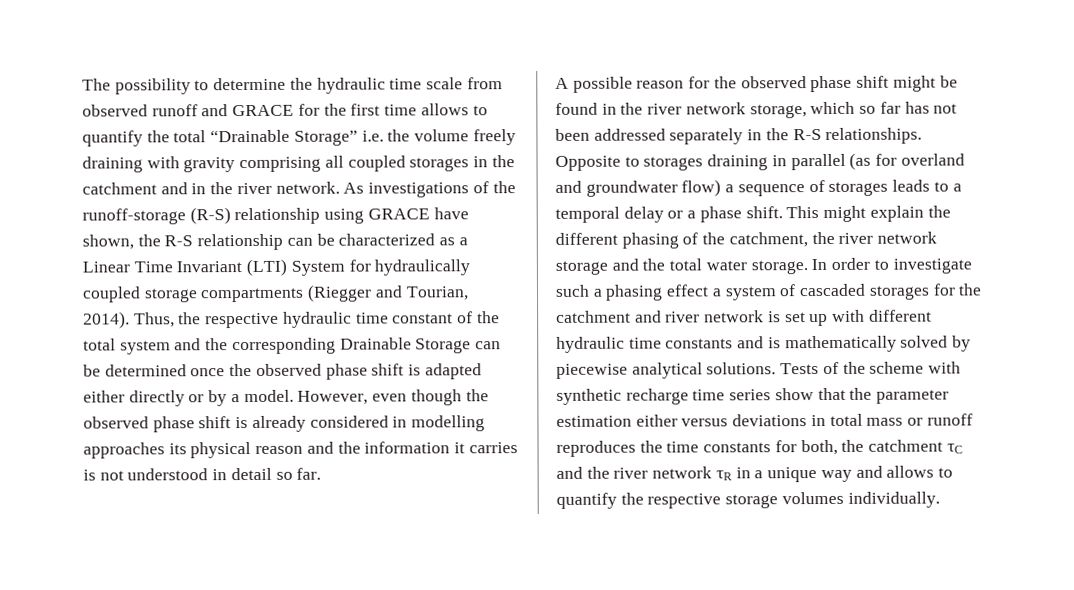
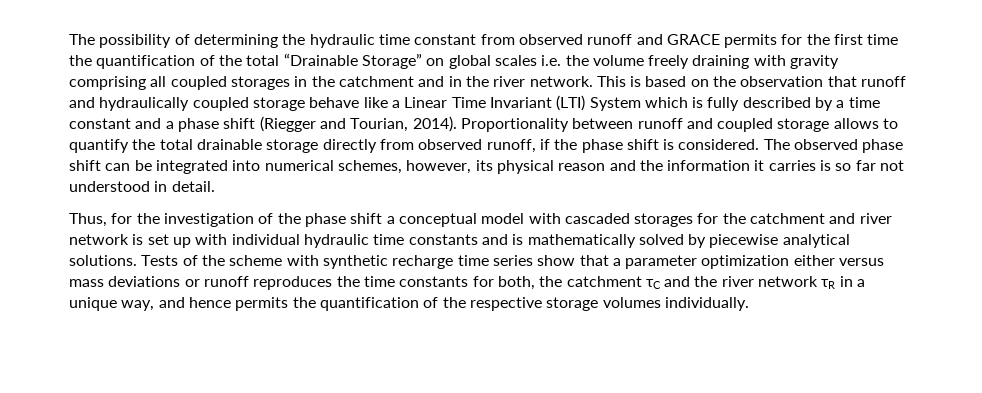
[194,77,287,91] to determine -> [174,34,278,48] of determining
[426,77,464,90] scale -> [414,34,477,45] constant
(295, 110) none -> [724,34,778,48] permits
[420,103,488,116] [82,130,143,147] allows to quantify -> [69,55,215,69] the quantification of
(358, 138) none -> [426,55,537,69] on global scales
[343,181,516,198] [82,207,469,225] [82,233,456,251] As investigations of the runoff-storage (R-S) relationship using GRACE have shown, the R-S relationship can be characterized as -> [596,76,907,87] [69,97,388,111] This is based on the observation that runoff and hydraulically coupled storage behave like
[348,259,471,276] [82,284,469,303] [83,311,500,329] [83,337,502,355] [83,363,482,380] [83,389,489,407] [83,415,486,433] [83,442,165,459] for hydraulically coupled storage compartments (Riegger and Tourian, 2014). Thus, the respective hydraulic time constant of the total system and the corresponding Drainable Storage can be determined once the observed phase shift is adapted either directly or by a model. However, even though the observed phase shift is already considered in modelling approaches -> [644,97,880,111] [69,116,899,132] [69,139,904,153] [69,160,472,174] which is fully described by a time constant and a phase shift (Riegger and Tourian, 2014). Proportionality between runoff and coupled storage allows to quantify the total drainable storage directly from observed runoff, if the phase shift is considered. The observed phase shift can be integrated into numerical schemes, however,
(96, 475) none -> [835,160,876,171] so far
[230,467,322,481] [555,75,958,93] [555,101,958,119] [555,127,923,145] [555,152,965,171] [555,179,962,197] [555,205,951,223] [555,231,938,249] [555,257,972,275] [555,284,797,301] detail so far. // A possible reason for the observed phase shift might be found in the river network storage, which so far has not been addressed separately in the R-S relationships. Opposite to storages draining in parallel (as for overland and groundwater flow) a sequence of storages leads to a temporal delay or a phase shift. This might explain the different phasing of the catchment, the river network storage and the total water storage. In order to investigate such a phasing effect a system of -> [171,181,215,192] [69,213,561,227] detail. // Thus, for the investigation of the phase shift a conceptual model with
[868,309,932,322] different -> [231,234,300,245] individual
[849,387,950,404] [556,413,904,427] the parameter estimation either versus deviations in total mass -> [612,255,885,269] [69,276,181,287] a parameter optimization either versus mass deviations
[820,465,953,483] [556,492,617,509] way and allows to quantify -> [121,297,439,311] way, and hence permits the quantification of

